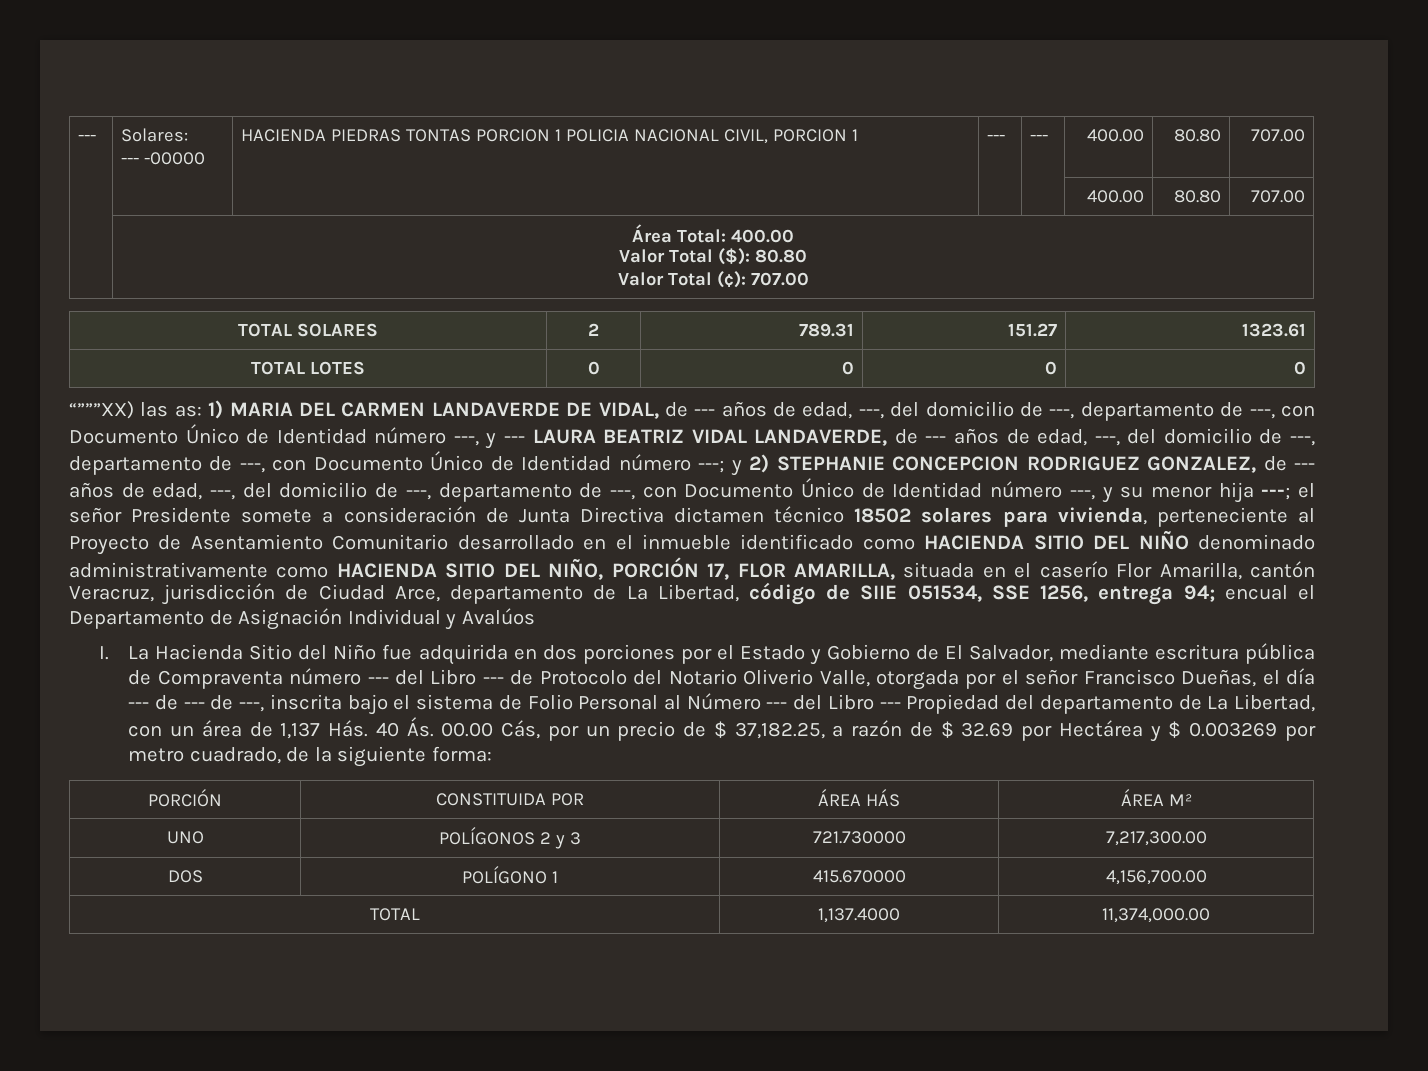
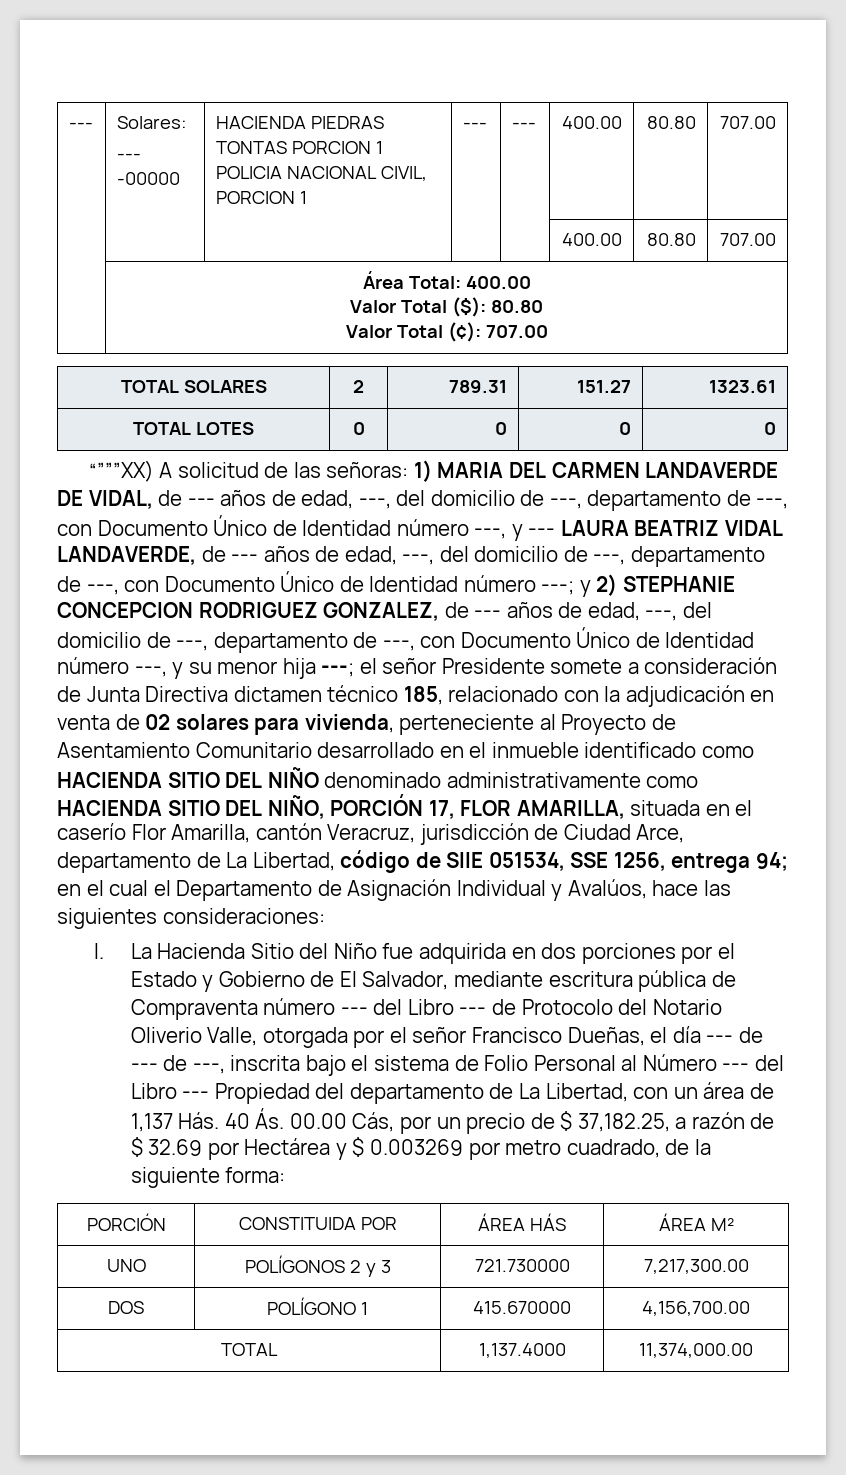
[140,402,202,417] las as: -> [159,462,409,478] A solicitud de las señoras:
[854,508,912,523] 18502 -> [403,685,775,707] [57,714,171,730] 185, relacionado con la adjudicación en venta de 02
[1224,585,1288,600] encual -> [57,880,149,896] en el cual
[461,608,535,625] Avalúos -> [567,879,731,899] [57,908,325,929] Avalúos, hace las siguientes consideraciones:

